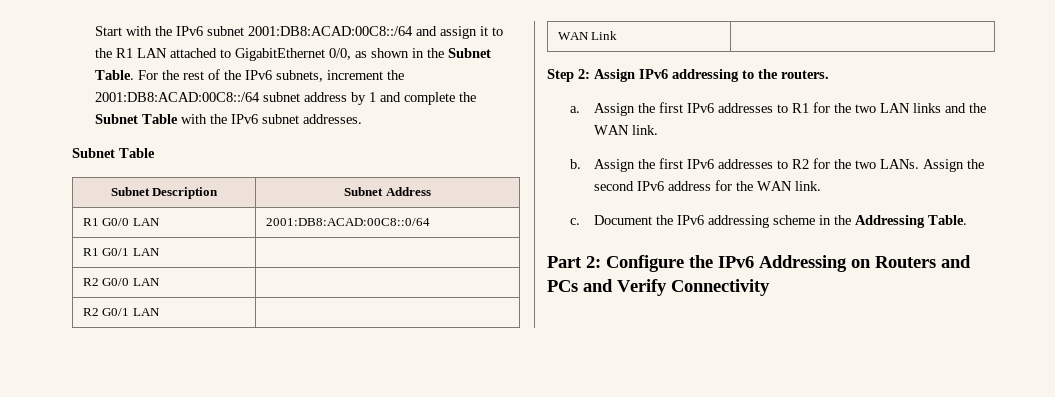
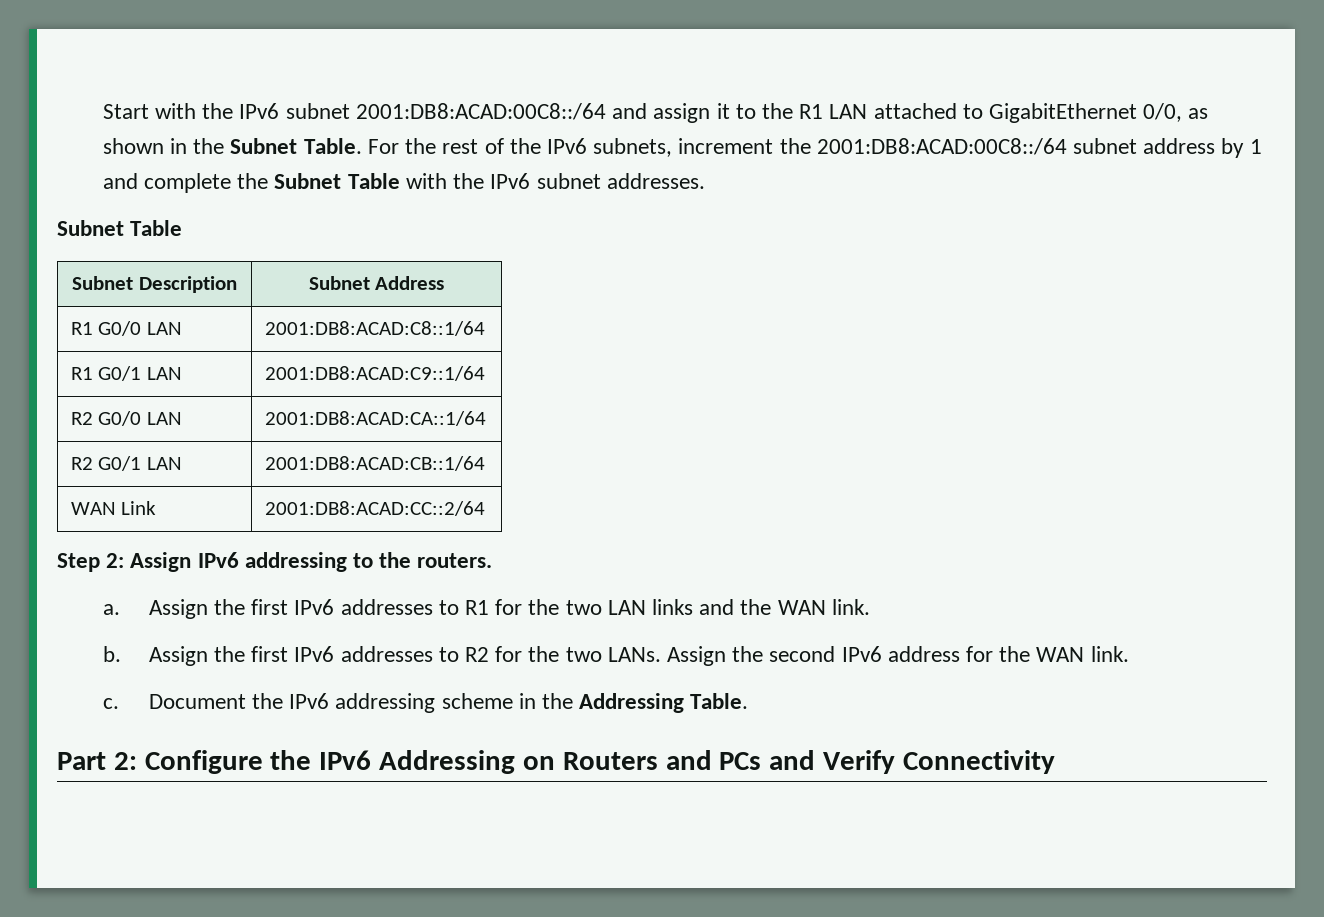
[265,218,430,226] 2001:DB8:ACAD:00C8::0/64 -> [264,321,485,336] 2001:DB8:ACAD:C8::1/64
(160, 252) none -> [264,366,485,381] 2001:DB8:ACAD:C9::1/64
(160, 282) none -> [264,411,486,426] 2001:DB8:ACAD:CA::1/64
(160, 312) none -> [264,456,485,471] 2001:DB8:ACAD:CB::1/64
(618, 35) none -> [264,501,485,516] 2001:DB8:ACAD:CC::2/64

